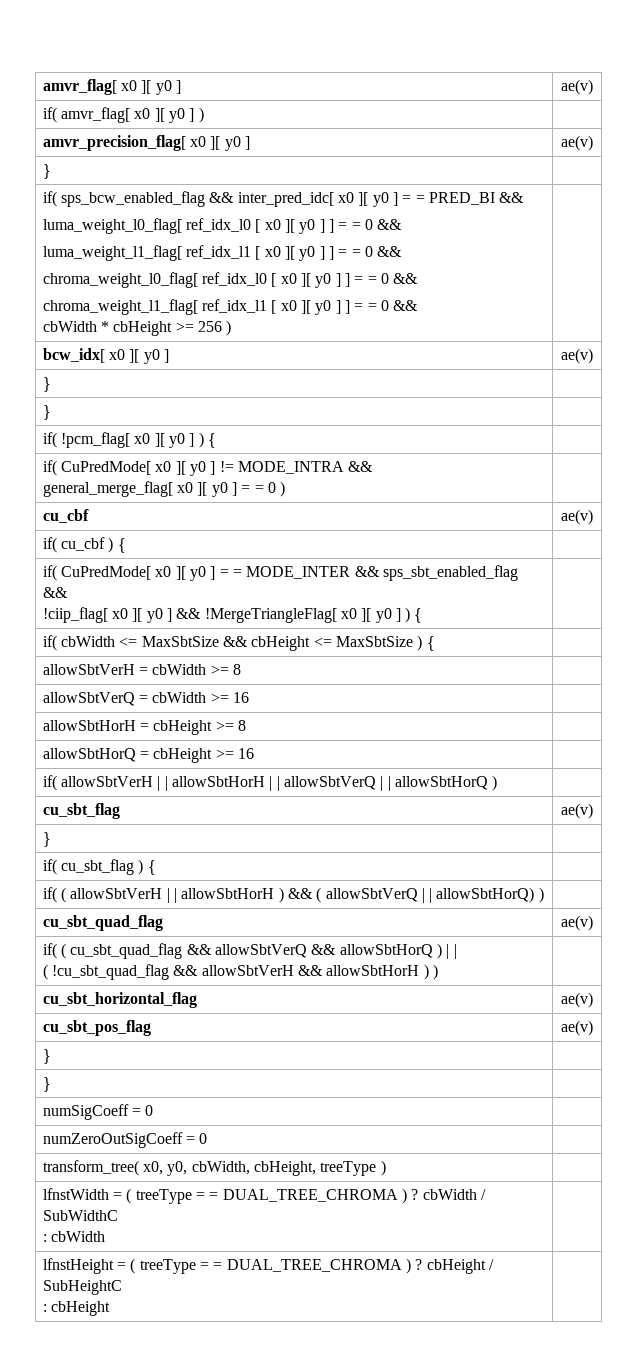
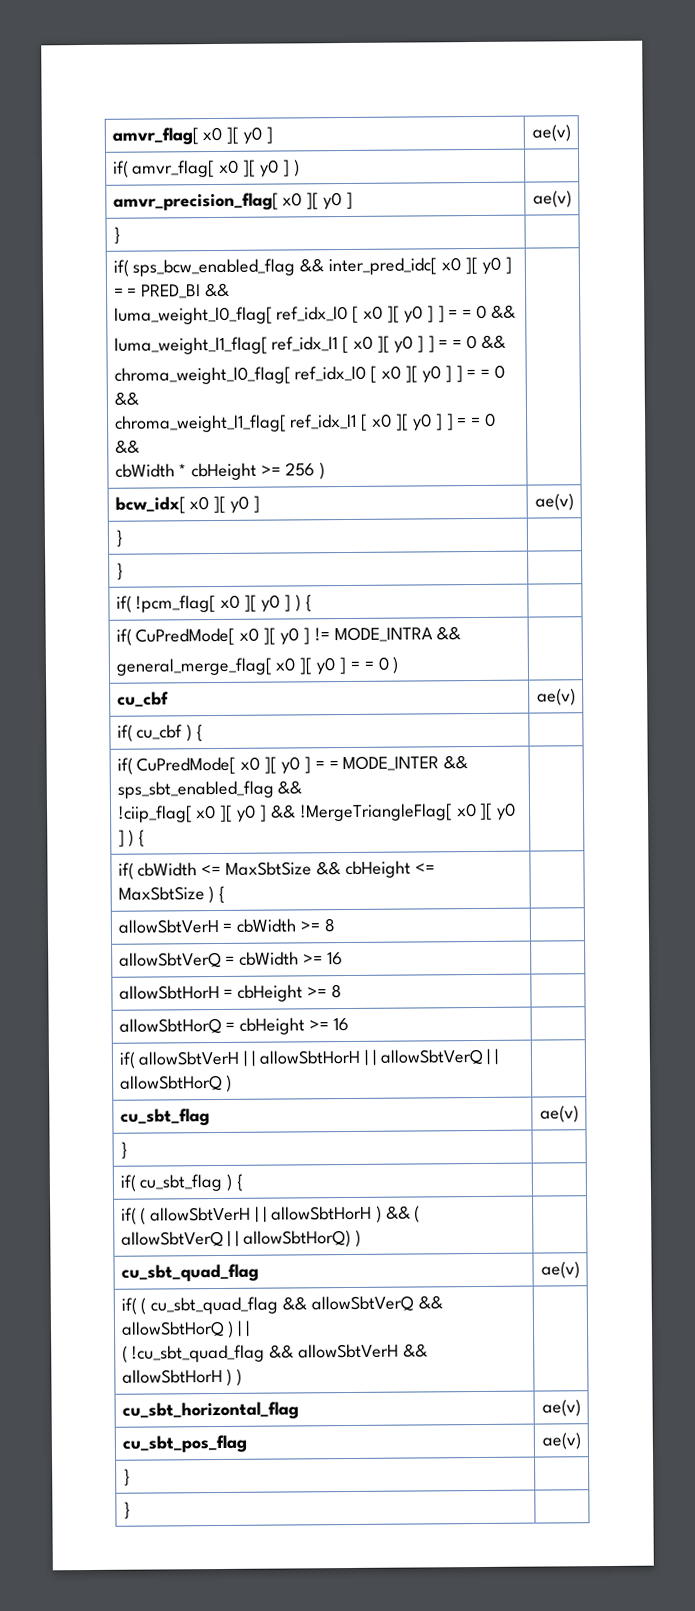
[42,1104,154,1120] [42,1132,208,1148] [42,1160,386,1176] [42,1188,486,1204] [42,1210,118,1221] [42,1231,105,1242] [42,1258,494,1274] [42,1280,122,1295] [42,1301,110,1316] // numSigCoeff = 0 | // numZeroOutSigCoeff = 0 | // transform_tree( x0, y0, cbWidth, cbHeight, treeType ) | // lfnstWidth = ( treeType = = DUAL_TREE_CHROMA ) ? cbWidth / SubWidthC // : cbWidth | // lfnstHeight = ( treeType = = DUAL_TREE_CHROMA ) ? cbHeight / SubHeightC // : cbHeight | -> (131, 1510) none

